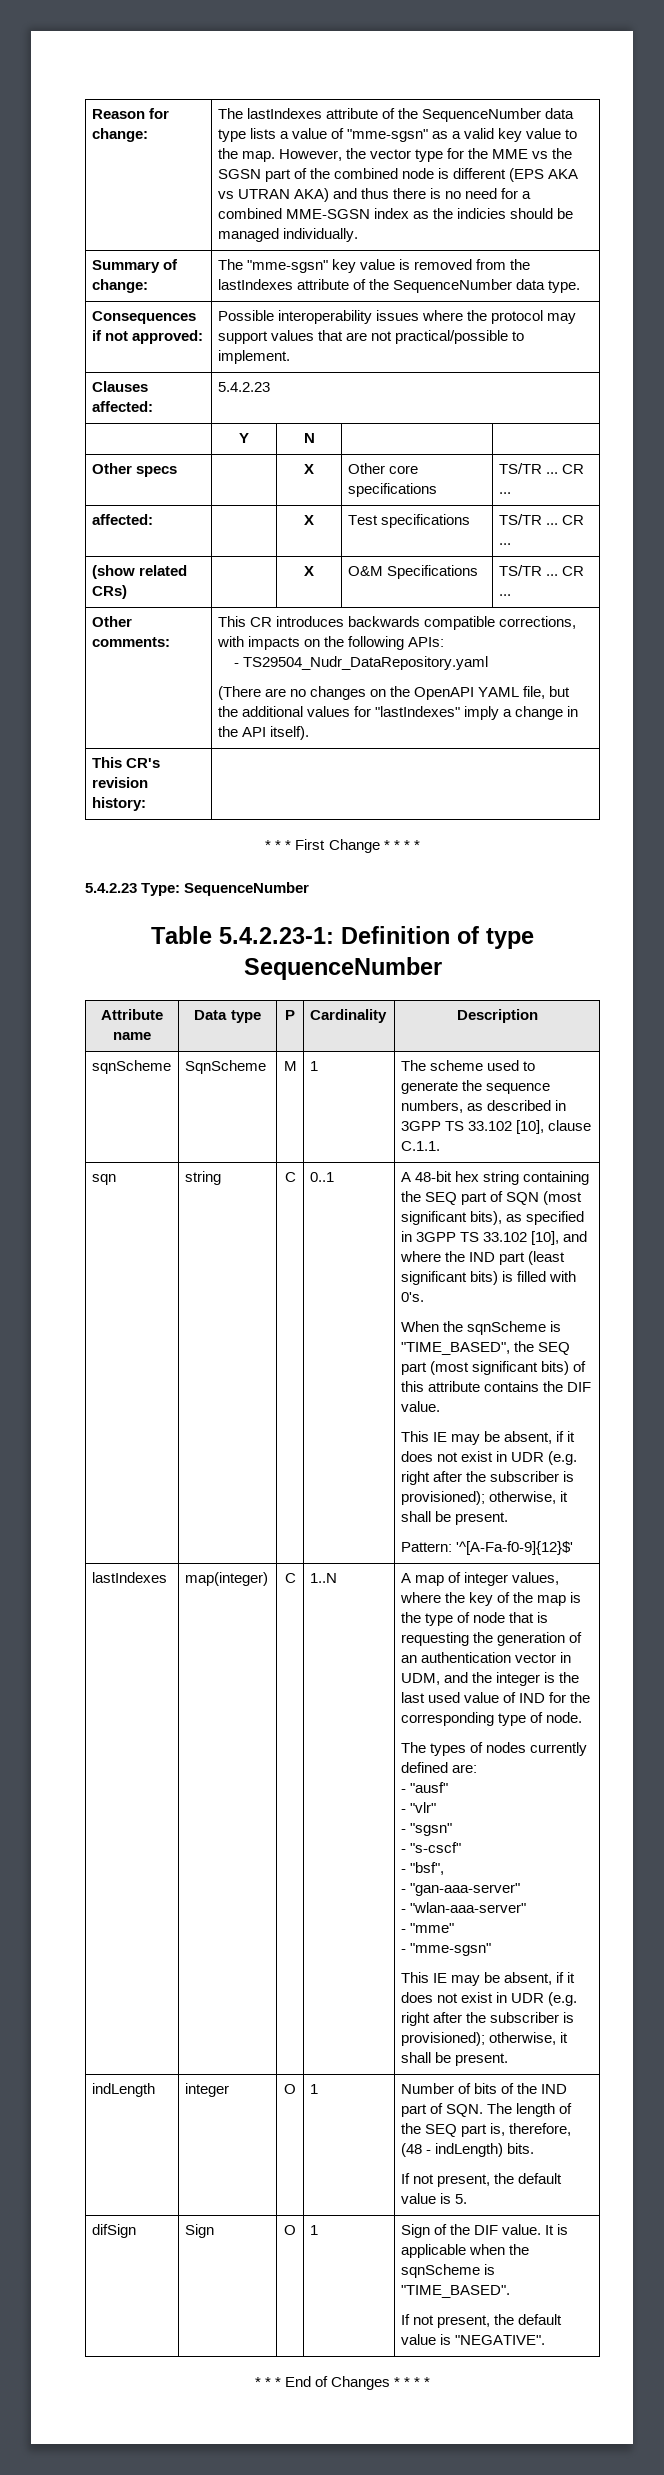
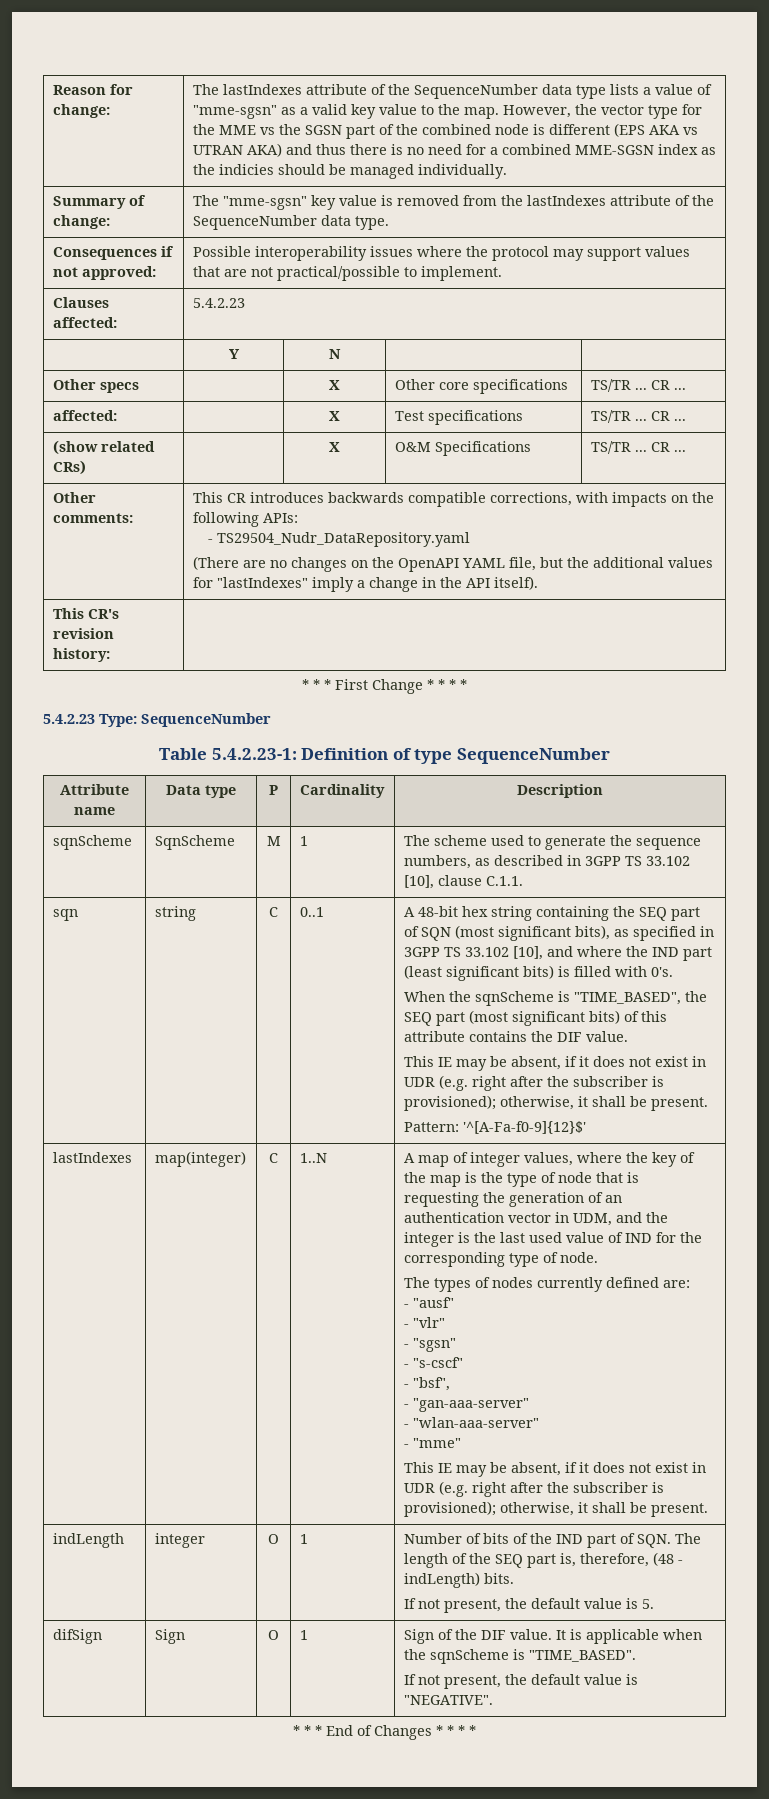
[400,1943,491,1956] // - "mme-sgsn" -> (461, 1443) none

